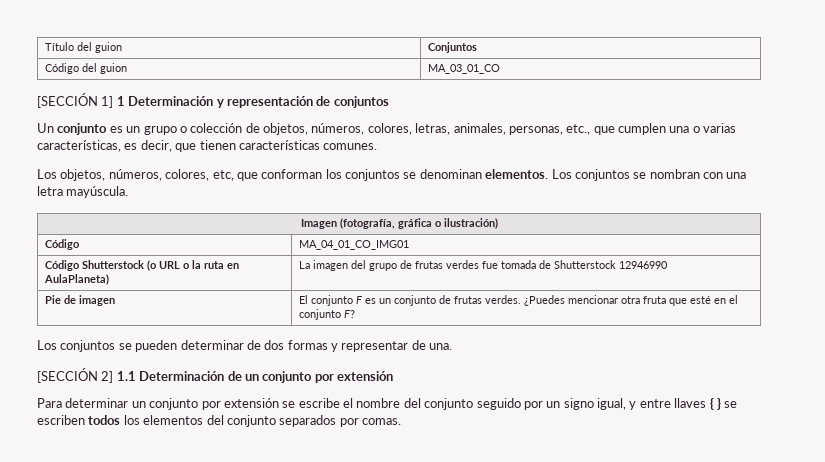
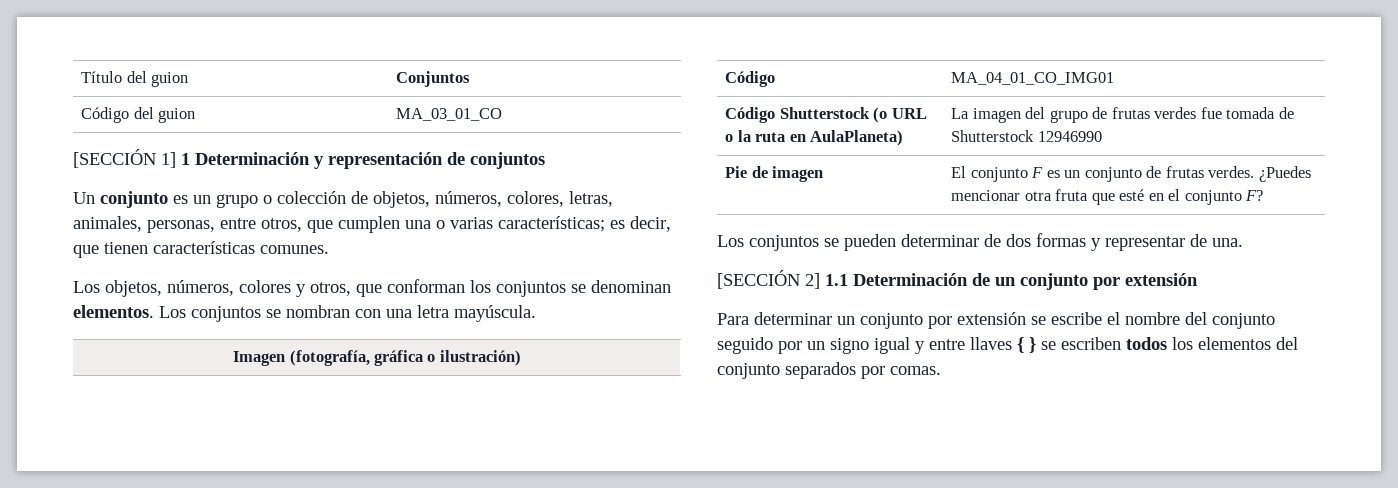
[566,124,591,135] etc., -> [220,218,302,232] entre otros,
[37,140,121,152] características, -> [498,216,605,232] características;
[165,169,234,181] colores, etc, -> [239,280,351,297] colores y otros,
[597,398,626,410] igual, -> [874,337,910,354] igual

